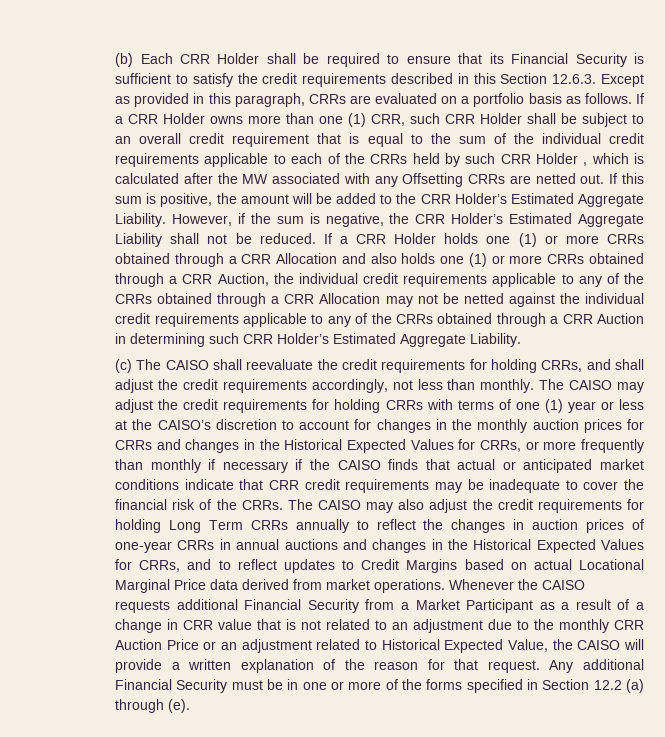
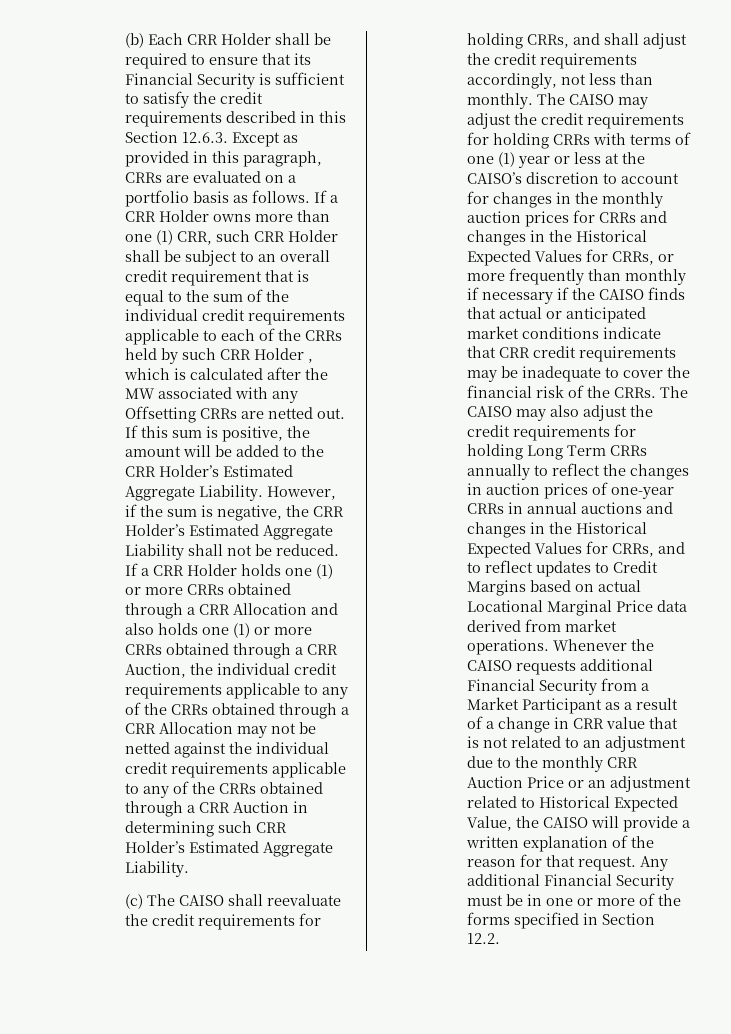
[593,679,645,693] [115,699,191,713] 12.2 (a) through (e). -> [466,933,500,944] 12.2.

